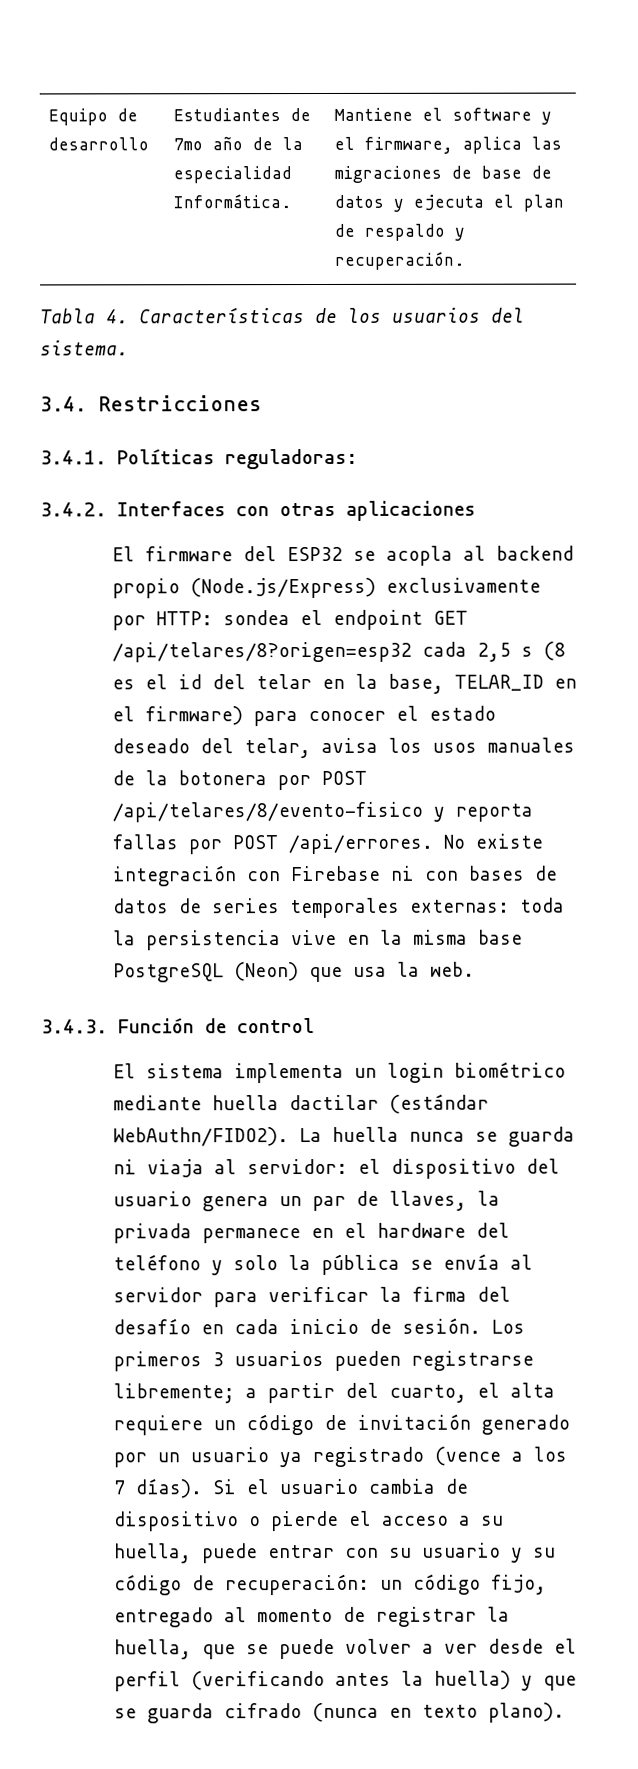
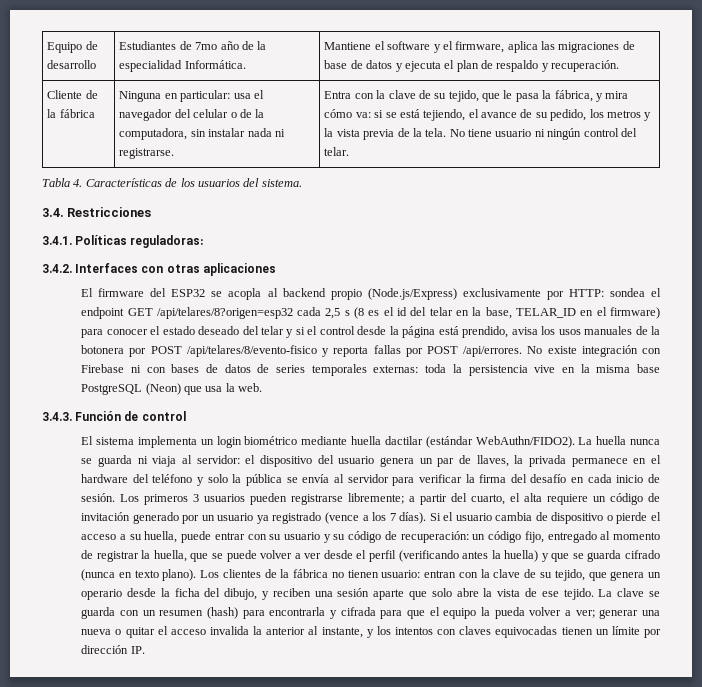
(466, 260) none -> [47,90,98,99] [47,109,95,118] [119,90,264,102] [119,109,265,121] [119,128,285,140] [119,148,175,159] [324,90,629,102] [324,109,652,121] [324,128,637,140] [324,147,350,156] // Cliente de la fábrica | Ninguna en particular: usa el navegador del celular o de la computadora, sin instalar nada ni registrarse. | Entra con la clave de su tejido, que le pasa la fábrica, y mira cómo va: si se está tejiendo, el avance de su pedido, los metros y la vista previa de la tela. No tiene usuario ni ningún control del telar.
[243,738,311,759] telar, -> [261,326,509,338] telar y si el control desde la página está prendido,
(565, 1712) none -> [200,569,662,581] [81,588,661,600] [81,607,660,619] [81,626,662,638] [81,645,145,654] Los clientes de la fábrica no tienen usuario: entran con la clave de su tejido, que genera un operario desde la ficha del dibujo, y reciben una sesión aparte que solo abre la vista de ese tejido. La clave se guarda con un resumen (hash) para encontrarla y cifrada para que el equipo la pueda volver a ver; generar una nueva o quitar el acceso invalida la anterior al instante, y los intentos con claves equivocadas tienen un límite por dirección IP.

